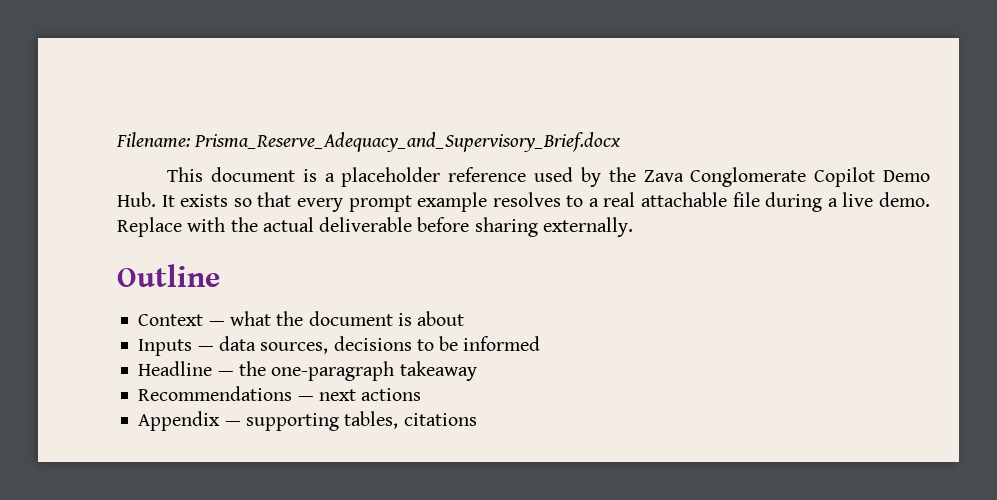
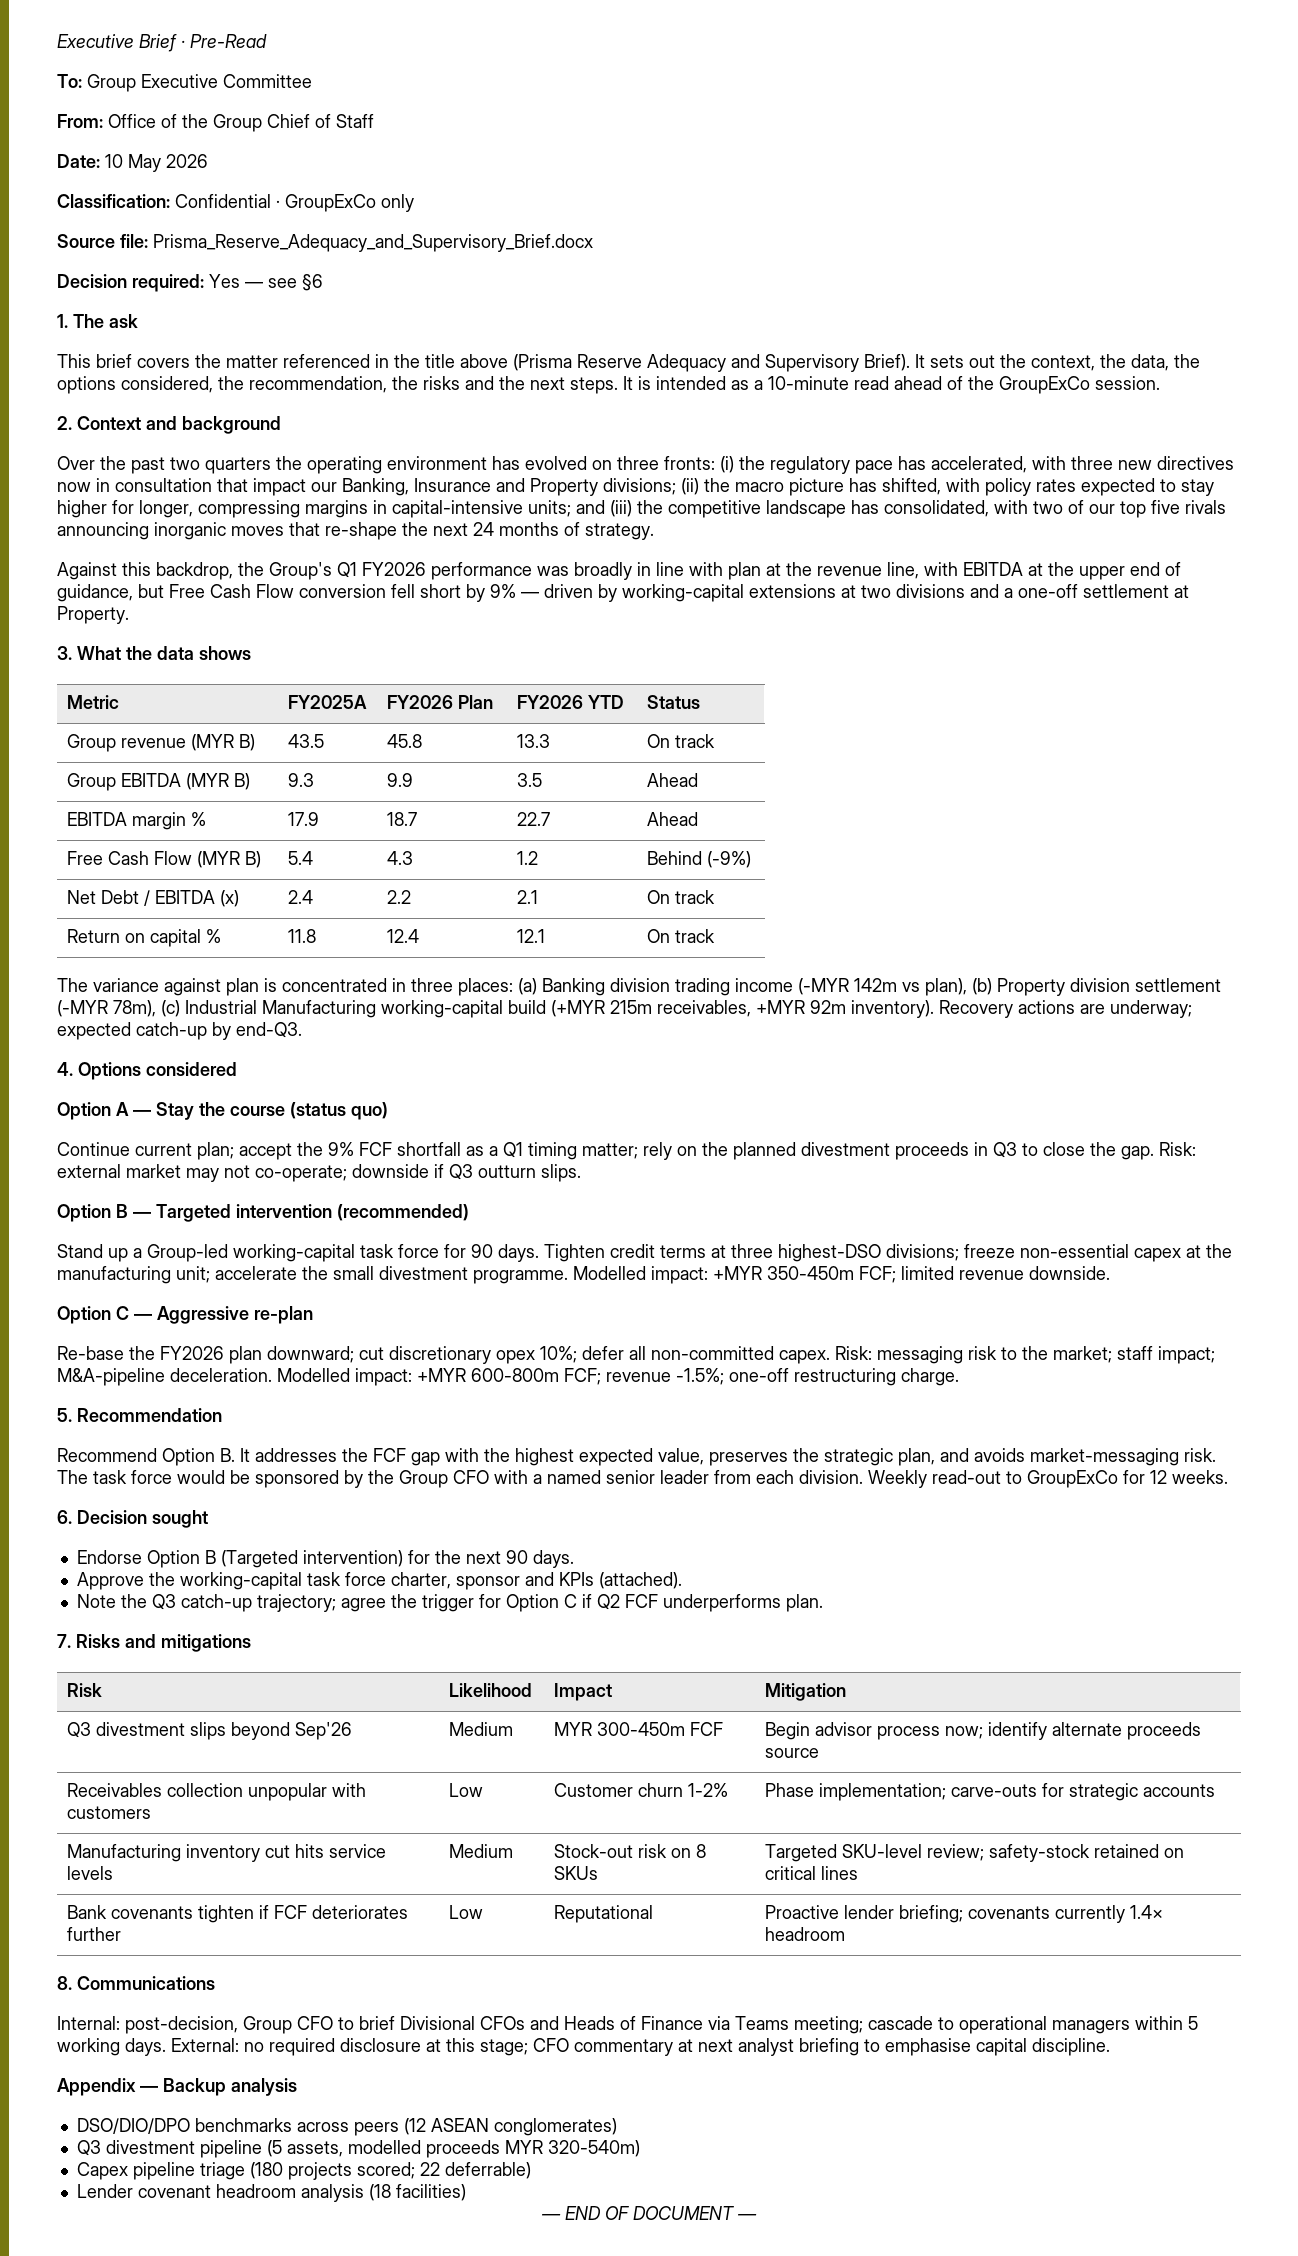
[116,132,621,152] [167,167,930,187] [117,192,930,212] [117,217,633,237] [117,264,220,287] [138,311,465,326] [138,336,541,356] [138,361,477,381] [138,386,422,401] [138,411,477,431] Filename: Prisma_Reserve_Adequacy_and_Supervisory_Brief.docx // This document is a placeholder reference used by the Zava Conglomerate Copilot Demo Hub. It exists so that every prompt example resolves to a real attachable file during a live demo. Replace with the actual deliverable before sharing externally. // Outline // Context — what the document is about // Inputs — data sources, decisions to be informed // Headline — the one-paragraph takeaway // Recommendations — next actions // Appendix — supporting tables, citations -> [57,34,267,52] [57,74,312,92] [57,114,374,132] [57,154,208,172] [57,194,414,212] [57,234,593,252] [57,274,323,292] [57,314,138,328] [57,354,1200,372] [57,376,1160,394] [57,416,281,434] [57,456,1234,474] [57,478,1214,496] [57,500,1226,518] [57,522,654,540] [57,562,1181,580] [57,584,1189,602] [57,606,129,624] [57,646,251,660] [67,695,120,709] [288,695,368,709] [387,695,494,709] [517,695,625,709] [647,695,701,709] [67,734,256,752] [288,734,325,748] [387,734,423,748] [517,734,551,748] [647,734,716,748] [67,773,251,791] [288,773,315,787] [387,773,414,787] [517,773,543,787] [647,773,699,787] [67,812,207,830] [288,812,320,826] [387,812,418,826] [517,812,551,826] [647,812,699,826] [67,851,262,868] [288,851,314,865] [387,851,414,865] [517,851,539,865] [647,851,752,868] [67,890,240,907] [288,890,314,904] [387,890,412,904] [517,890,539,904] [647,890,716,904] [67,929,222,947] [288,929,317,943] [387,929,420,943] [517,929,546,943] [647,929,716,943] [57,978,1221,996] [57,1000,1192,1018] [57,1022,302,1040] [57,1062,237,1080] [57,1102,388,1120] [57,1142,1196,1160] [57,1164,581,1182] [57,1204,469,1222] [57,1244,1232,1262] [57,1266,1110,1284] [57,1306,313,1324] [57,1346,1215,1364] [57,1368,959,1386] [57,1408,222,1422] [57,1448,1216,1466] [57,1470,1228,1488] [57,1510,208,1528] [76,1550,574,1568] [76,1572,682,1590] [76,1594,823,1612] [57,1634,251,1652] [67,1683,103,1697] [449,1683,533,1697] [554,1683,613,1701] [765,1683,847,1701] [67,1722,353,1740] [449,1722,514,1736] [554,1722,724,1736] [765,1722,1202,1740] [765,1748,820,1758] [67,1783,367,1801] [67,1806,152,1819] [449,1783,484,1797] [554,1783,729,1797] [765,1783,1216,1801] [67,1844,387,1862] [67,1866,114,1880] [449,1844,514,1858] [554,1844,707,1858] [554,1866,599,1880] [765,1844,1185,1862] [765,1866,859,1880] [67,1905,409,1923] [67,1927,122,1941] [449,1905,484,1919] [554,1905,654,1923] [765,1905,1164,1923] [765,1927,846,1941] [57,1976,215,1990] [57,2016,1198,2034] [57,2038,1110,2056] [57,2078,297,2096] [76,2118,617,2136] [76,2140,640,2158] [76,2162,531,2180] [76,2184,466,2202] [542,2206,757,2220] Executive Brief · Pre-Read // To: Group Executive Committee // From: Office of the Group Chief of Staff // Date: 10 May 2026 // Classification: Confidential · GroupExCo only // Source file: Prisma_Reserve_Adequacy_and_Supervisory_Brief.docx // Decision required: Yes — see §6 // 1. The ask // This brief covers the matter referenced in the title above (Prisma Reserve Adequacy and Supervisory Brief). It sets out the context, the data, the options considered, the recommendation, the risks and the next steps. It is intended as a 10-minute read ahead of the GroupExCo session. // 2. Context and background // Over the past two quarters the operating environment has evolved on three fronts: (i) the regulatory pace has accelerated, with three new directives now in consultation that impact our Banking, Insurance and Property divisions; (ii) the macro picture has shifted, with policy rates expected to stay higher for longer, compressing margins in capital-intensive units; and (iii) the competitive landscape has consolidated, with two of our top five rivals announcing inorganic moves that re-shape the next 24 months of strategy. // Against this backdrop, the Group's Q1 FY2026 performance was broadly in line with plan at the revenue line, with EBITDA at the upper end of guidance, but Free Cash Flow conversion fell short by 9% — driven by working-capital extensions at two divisions and a one-off settlement at Property. // 3. What the data shows // Metric | FY2025A | FY2026 Plan | FY2026 YTD | Status // Group revenue (MYR B) | 43.5 | 45.8 | 13.3 | On track // Group EBITDA (MYR B) | 9.3 | 9.9 | 3.5 | Ahead // EBITDA margin % | 17.9 | 18.7 | 22.7 | Ahead // Free Cash Flow (MYR B) | 5.4 | 4.3 | 1.2 | Behind (-9%) // Net Debt / EBITDA (x) | 2.4 | 2.2 | 2.1 | On track // Return on capital % | 11.8 | 12.4 | 12.1 | On track // The variance against plan is concentrated in three places: (a) Banking division trading income (-MYR 142m vs plan), (b) Property division settlement (-MYR 78m), (c) Industrial Manufacturing working-capital build (+MYR 215m receivables, +MYR 92m inventory). Recovery actions are underway; expected catch-up by end-Q3. // 4. Options considered // Option A — Stay the course (status quo) // Continue current plan; accept the 9% FCF shortfall as a Q1 timing matter; rely on the planned divestment proceeds in Q3 to close the gap. Risk: external market may not co-operate; downside if Q3 outturn slips. // Option B — Targeted intervention (recommended) // Stand up a Group-led working-capital task force for 90 days. Tighten credit terms at three highest-DSO divisions; freeze non-essential capex at the manufacturing unit; accelerate the small divestment programme. Modelled impact: +MYR 350-450m FCF; limited revenue downside. // Option C — Aggressive re-plan // Re-base the FY2026 plan downward; cut discretionary opex 10%; defer all non-committed capex. Risk: messaging risk to the market; staff impact; M&A-pipeline deceleration. Modelled impact: +MYR 600-800m FCF; revenue -1.5%; one-off restructuring charge. // 5. Recommendation // Recommend Option B. It addresses the FCF gap with the highest expected value, preserves the strategic plan, and avoids market-messaging risk. The task force would be sponsored by the Group CFO with a named senior leader from each division. Weekly read-out to GroupExCo for 12 weeks. // 6. Decision sought // Endorse Option B (Targeted intervention) for the next 90 days. // Approve the working-capital task force charter, sponsor and KPIs (attached). // Note the Q3 catch-up trajectory; agree the trigger for Option C if Q2 FCF underperforms plan. // 7. Risks and mitigations // Risk | Likelihood | Impact | Mitigation // Q3 divestment slips beyond Sep'26 | Medium | MYR 300-450m FCF | Begin advisor process now; identify alternate proceeds source // Receivables collection unpopular with customers | Low | Customer churn 1-2% | Phase implementation; carve-outs for strategic accounts // Manufacturing inventory cut hits service levels | Medium | Stock-out risk on 8 SKUs | Targeted SKU-level review; safety-stock retained on critical lines // Bank covenants tighten if FCF deteriorates further | Low | Reputational | Proactive lender briefing; covenants currently 1.4× headroom // 8. Communications // Internal: post-decision, Group CFO to brief Divisional CFOs and Heads of Finance via Teams meeting; cascade to operational managers within 5 working days. External: no required disclosure at this stage; CFO commentary at next analyst briefing to emphasise capital discipline. // Appendix — Backup analysis // DSO/DIO/DPO benchmarks across peers (12 ASEAN conglomerates) // Q3 divestment pipeline (5 assets, modelled proceeds MYR 320-540m) // Capex pipeline triage (180 projects scored; 22 deferrable) // Lender covenant headroom analysis (18 facilities) // — END OF DOCUMENT —

